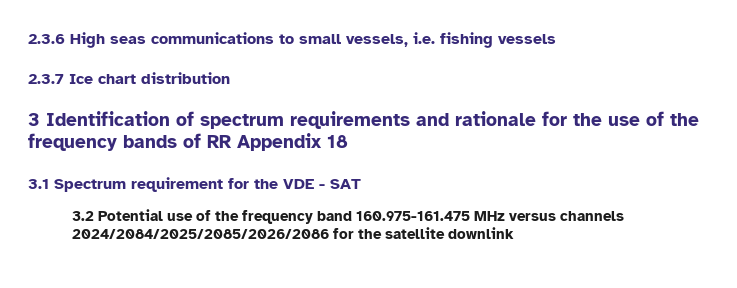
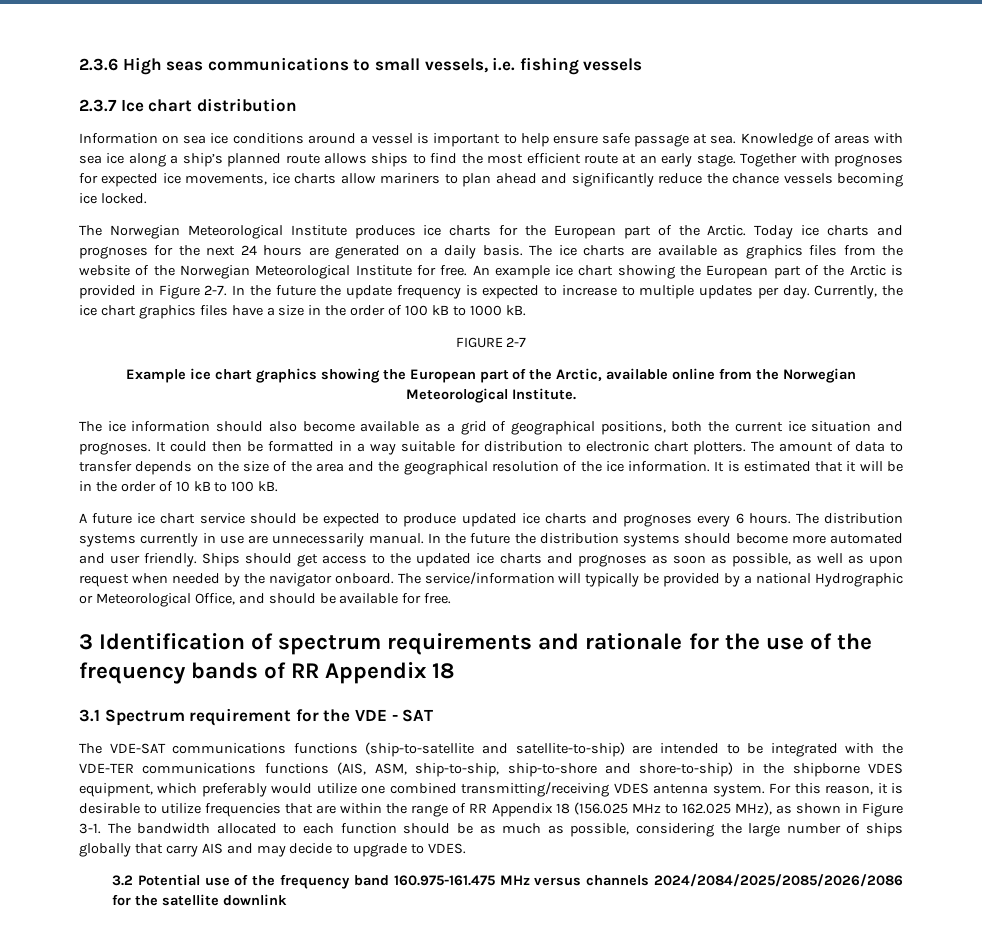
(230, 78) none -> [79,133,903,147] [79,153,904,167] [79,173,903,187] [79,193,147,204] [79,225,903,239] [79,245,904,259] [79,265,903,279] [79,285,903,299] [79,305,526,319] [455,337,527,348] [126,368,856,383] [406,388,576,403] [79,421,903,435] [79,441,903,455] [79,461,903,475] [79,481,279,492] [79,513,903,527] [79,533,903,547] [79,553,903,567] [79,572,903,587] [79,593,452,607] // Information on sea ice conditions around a vessel is important to help ensure safe passage at sea. Knowledge of areas with sea ice along a ship’s planned route allows ships to find the most efficient route at an early stage. Together with prognoses for expected ice movements, ice charts allow mariners to plan ahead and significantly reduce the chance vessels becoming ice locked. // The Norwegian Meteorological Institute produces ice charts for the European part of the Arctic. Today ice charts and prognoses for the next 24 hours are generated on a daily basis. The ice charts are available as graphics files from the website of the Norwegian Meteorological Institute for free. An example ice chart showing the European part of the Arctic is provided in Figure 2-7. In the future the update frequency is expected to increase to multiple updates per day. Currently, the ice chart graphics files have a size in the order of 100 kB to 1000 kB. // FIGURE 2-7 // Example ice chart graphics showing the European part of the Arctic, available online from the Norwegian Meteorological Institute. // The ice information should also become available as a grid of geographical positions, both the current ice situation and prognoses. It could then be formatted in a way suitable for distribution to electronic chart plotters. The amount of data to transfer depends on the size of the area and the geographical resolution of the ice information. It is estimated that it will be in the order of 10 kB to 100 kB. // A future ice chart service should be expected to produce updated ice charts and prognoses every 6 hours. The distribution systems currently in use are unnecessarily manual. In the future the distribution systems should become more automated and user friendly. Ships should get access to the updated ice charts and prognoses as soon as possible, as well as upon request when needed by the navigator onboard. The service/information will typically be provided by a national Hydrographic or Meteorological Office, and should be available for free.
(361, 184) none -> [79,742,904,757] [79,762,903,777] [79,782,904,797] [79,802,903,817] [79,823,903,837] [79,843,467,857] // The VDE-SAT communications functions (ship-to-satellite and satellite-to-ship) are intended to be integrated with the VDE-TER communications functions (AIS, ASM, ship-to-ship, ship-to-shore and shore-to-ship) in the shipborne VDES equipment, which preferably would utilize one combined transmitting/receiving VDES antenna system. For this reason, it is desirable to utilize frequencies that are within the range of RR Appendix 18 (156.025 MHz to 162.025 MHz), as shown in Figure 3-1. The bandwidth allocated to each function should be as much as possible, considering the large number of ships globally that carry AIS and may decide to upgrade to VDES.

